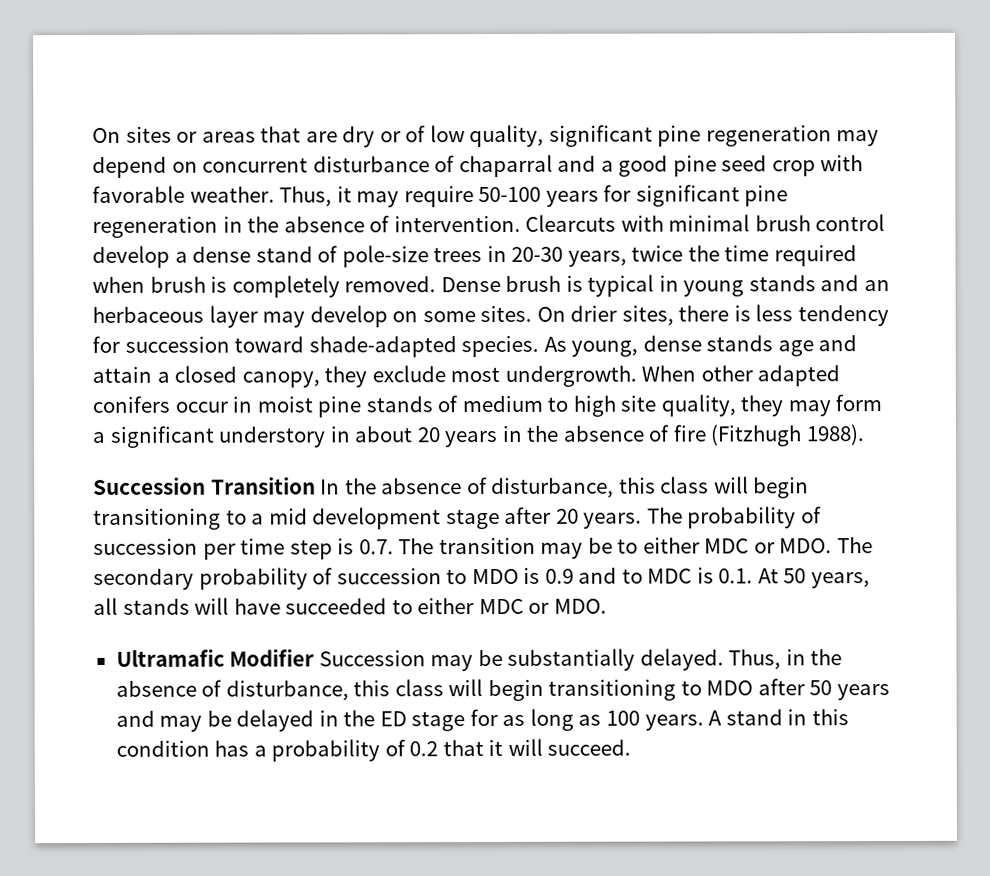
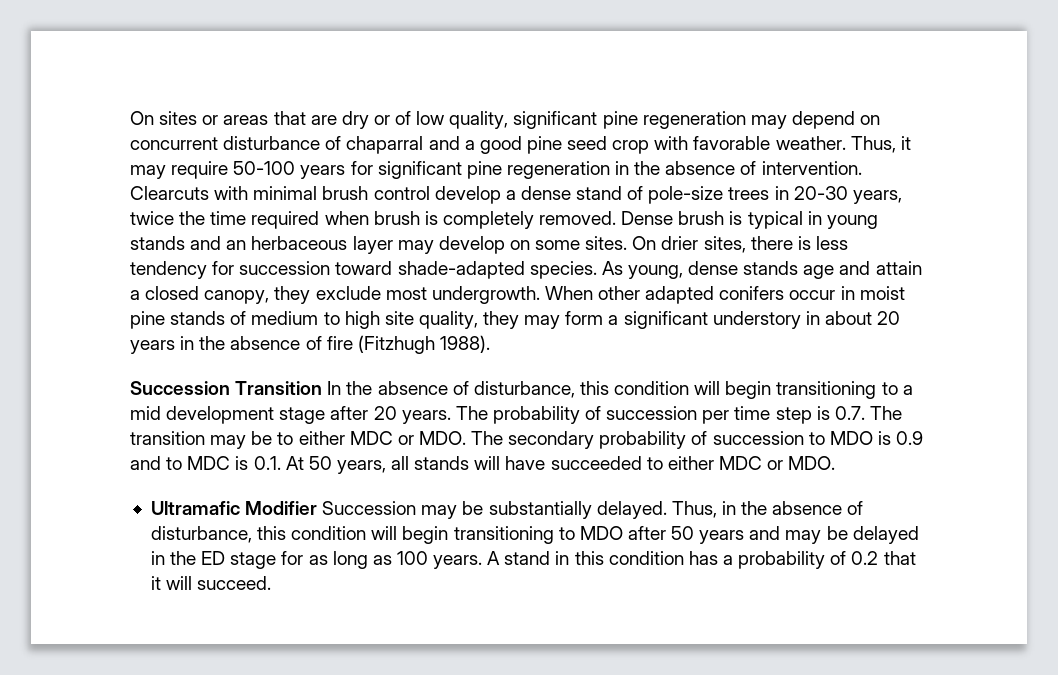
[660,476,710,494] class -> [614,381,690,395] condition
[394,679,444,697] class -> [291,526,367,540] condition

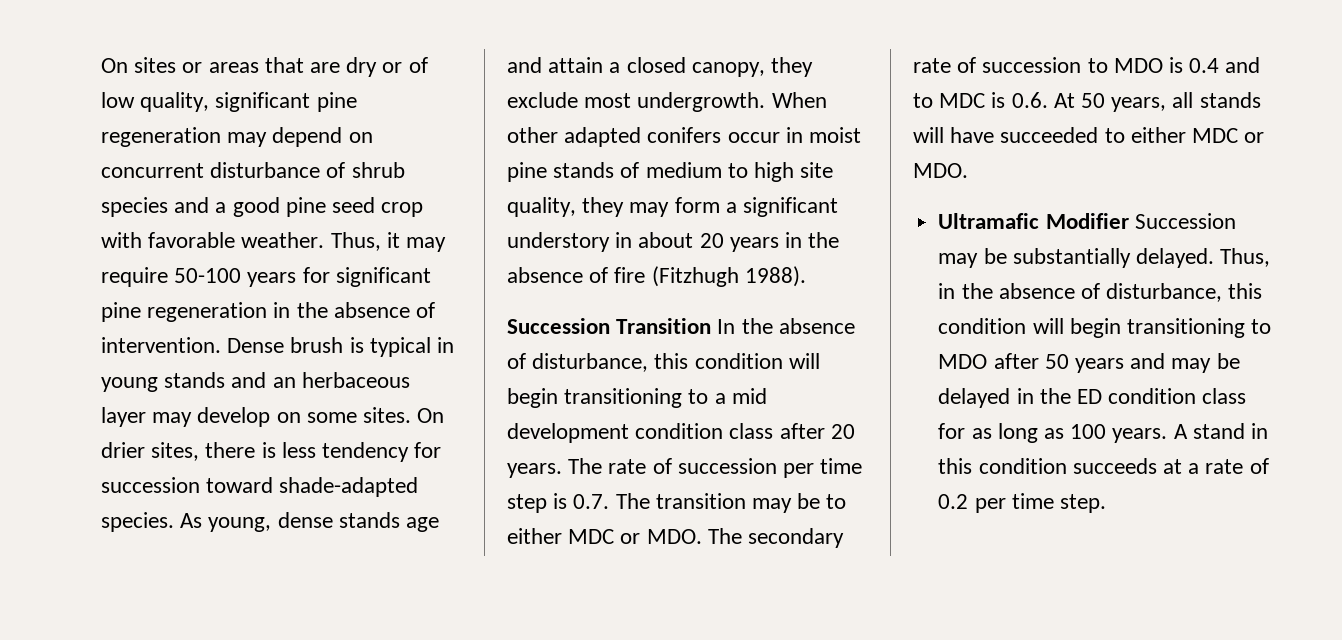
[346,136,424,154] chaparral -> [351,162,405,178] [101,197,168,217] shrub species
[130,186,902,204] [130,211,617,229] Clearcuts with minimal brush control develop a dense stand of pole-size trees in 20-30 years, twice the time required when brush is completely removed. -> (221, 345) none
[279,407,326,424] stage -> [635,423,774,439] condition class
[492,406,580,424] probability -> [608,459,647,474] rate
[599,431,687,449] probability -> [913,58,951,73] rate
[896,431,924,445] 0.9 -> [1189,58,1220,73] 0.4
[253,456,281,470] 0.1. -> [1011,92,1048,108] 0.6.
[230,552,277,569] stage -> [1108,388,1247,404] condition class
[688,551,916,569] [150,576,272,590] has a probability of 0.2 that it will succeed. -> [1072,458,1269,474] [938,493,1106,513] succeeds at a rate of 0.2 per time step.

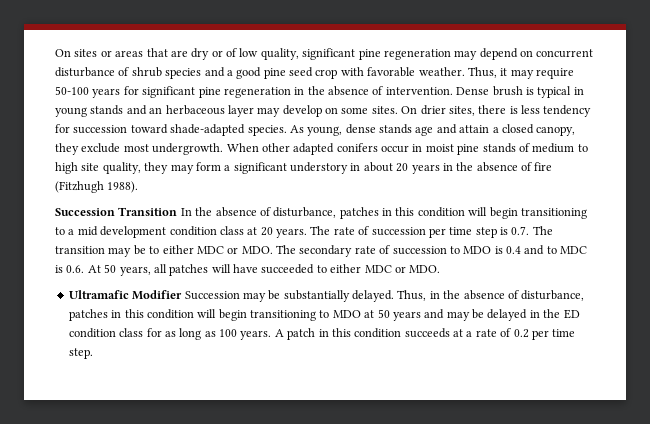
(649, 362) none -> [339,207,392,219] patches in
[779,423,825,439] after -> [247,227,258,235] at
[1199,92,1261,108] stands -> [169,264,209,276] patches
(1223, 292) none -> [68,309,122,321] patches in
[993,353,1039,369] after -> [364,310,375,318] at
[1192,423,1245,439] stand -> [287,328,316,340] patch

